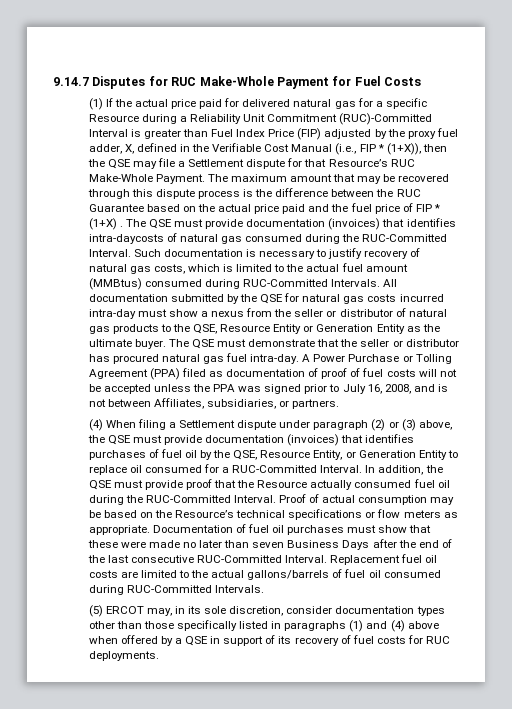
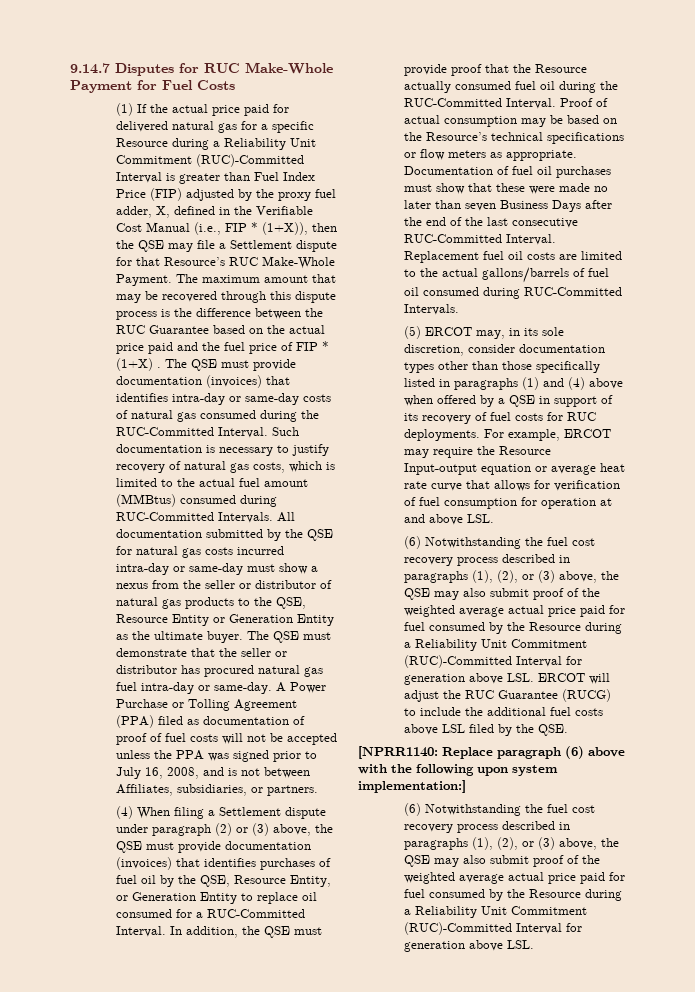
[88,234,164,244] intra-daycosts -> [171,393,331,405] intra-day or same-day costs
(136, 314) none -> [172,563,243,575] or same-day
[250,354,300,364] intra-day. -> [140,682,272,694] intra-day or same-day.
(159, 656) none -> [483,429,611,441] [403,446,551,458] [403,463,625,475] [403,480,620,491] [403,497,612,509] [403,514,494,525] [403,536,595,549] [403,554,570,566] [403,570,619,583] [403,588,600,600] [403,605,625,617] [403,622,622,634] [403,639,587,651] [403,655,582,668] [403,673,610,685] [403,689,611,702] [403,707,603,716] [403,724,568,736] [358,746,625,759] [358,764,558,776] [358,780,466,793] [403,803,595,816] [403,821,570,833] [403,837,619,850] [403,855,600,867] [403,872,625,884] [403,889,622,901] [403,906,587,918] [403,922,582,935] [403,940,534,952] For example, ERCOT may require the Resource Input-output equation or average heat rate curve that allows for verification of fuel consumption for operation at and above LSL. // (6) Notwithstanding the fuel cost recovery process described in paragraphs (1), (2), or (3) above, the QSE may also submit proof of the weighted average actual price paid for fuel consumed by the Resource during a Reliability Unit Commitment (RUC)-Committed Interval for generation above LSL. ERCOT will adjust the RUC Guarantee (RUCG) to include the additional fuel costs above LSL filed by the QSE. // [NPRR1140: Replace paragraph (6) above with the following upon system implementation:] // (6) Notwithstanding the fuel cost recovery process described in paragraphs (1), (2), or (3) above, the QSE may also submit proof of the weighted average actual price paid for fuel consumed by the Resource during a Reliability Unit Commitment (RUC)-Committed Interval for generation above LSL.

